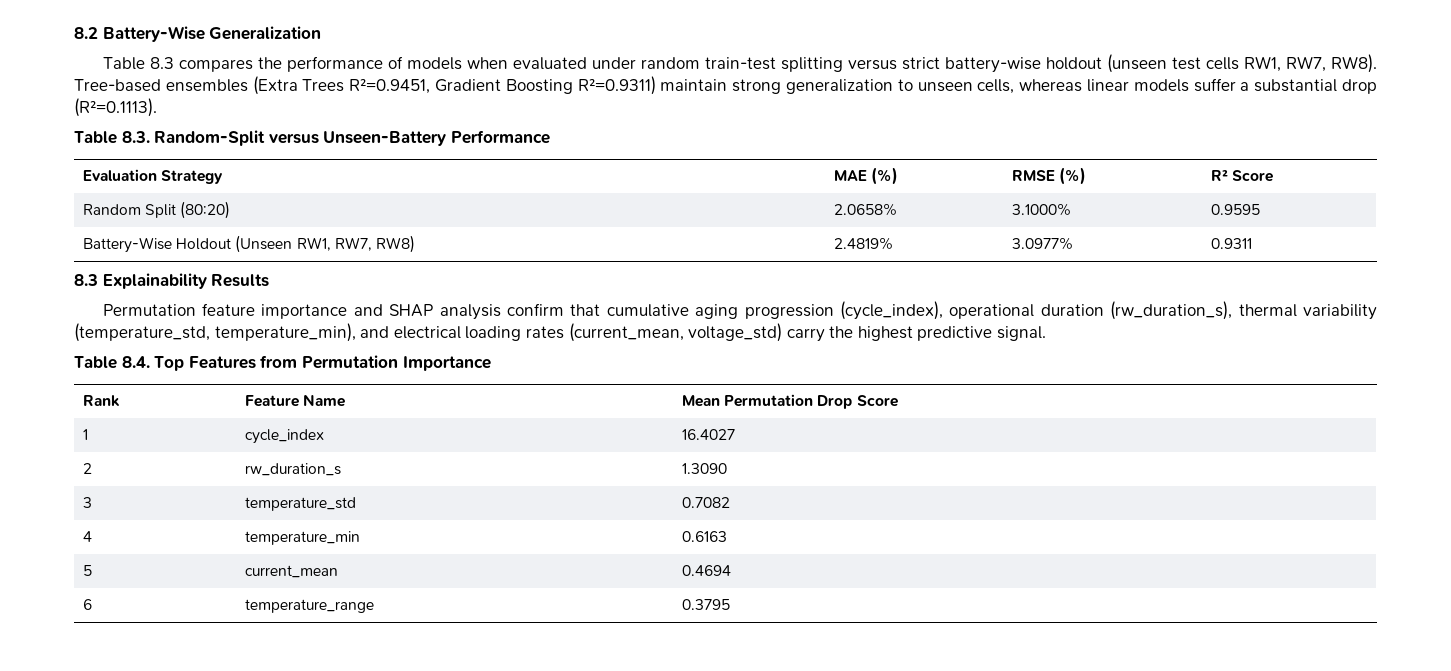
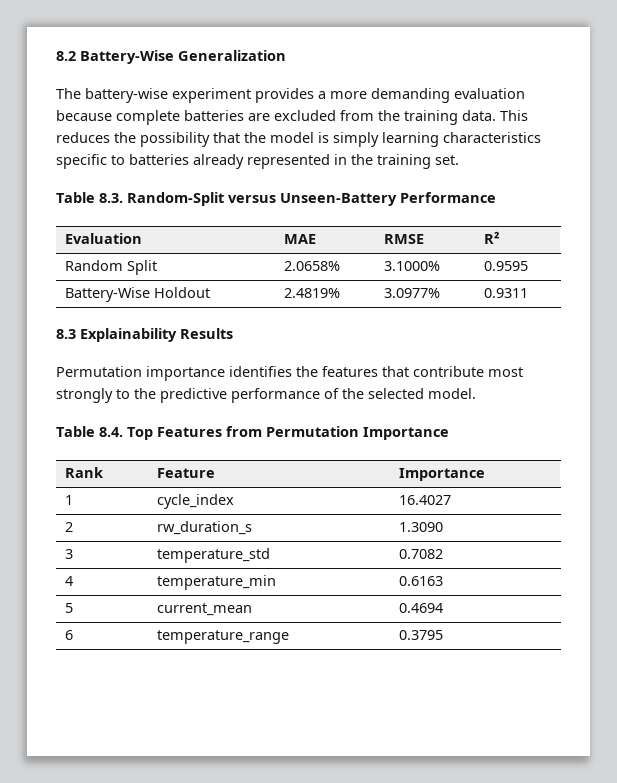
[102,54,1377,73] [74,76,1377,95] [74,98,157,117] Table 8.3 compares the performance of models when evaluated under random train-test splitting versus strict battery-wise holdout (unseen test cells RW1, RW7, RW8). Tree-based ensembles (Extra Trees R²=0.9451, Gradient Boosting R²=0.9311) maintain strong generalization to unseen cells, whereas linear models suffer a substantial drop (R²=0.1113). -> [56,88,525,103] [56,110,528,125] [56,132,541,147] [56,154,459,169] The battery-wise experiment provides a more demanding evaluation because complete batteries are excluded from the training data. This reduces the possibility that the model is simply learning characteristics specific to batteries already represented in the training set.
[161,170,224,184] Strategy -> (143, 238) none
[871,167,899,185] (%) -> (317, 239) none
[1059,167,1087,185] (%) -> (425, 239) none
[1232,170,1274,182] Score -> (501, 237) none
[180,201,231,219] (80:20) -> (158, 267) none
[235,235,416,253] (Unseen RW1, RW7, RW8) -> (211, 292) none
[202,301,1377,320] [74,323,1047,342] feature importance and SHAP analysis confirm that cumulative aging progression (cycle_index), operational duration (rw_duration_s), thermal variability (temperature_std, temperature_min), and electrical loading rates (current_mean, voltage_std) carry the highest predictive signal. -> [146,366,523,381] [56,388,476,403] importance identifies the features that contribute most strongly to the predictive performance of the selected model.
[303,395,346,407] [682,394,898,409] Name | Mean Permutation Drop Score -> [399,468,486,481] | Importance

